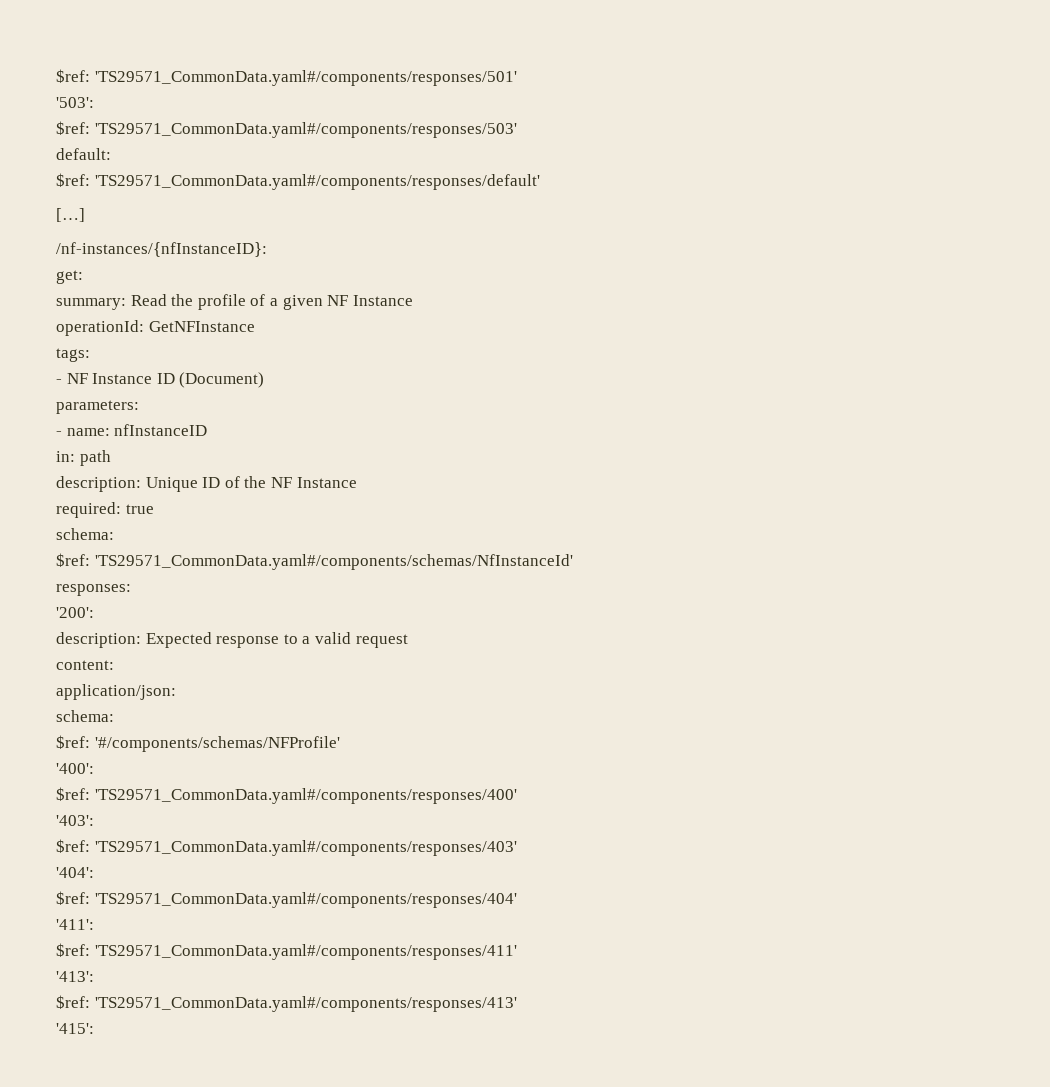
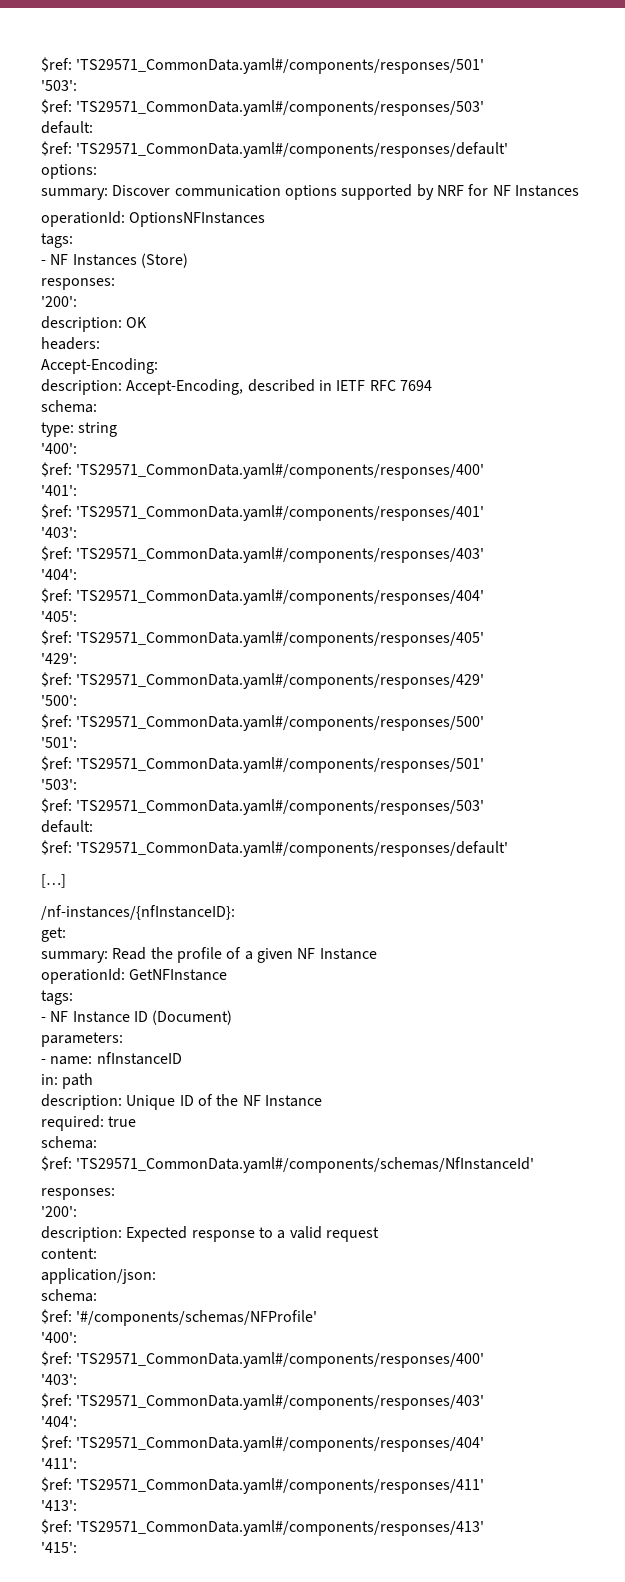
[56,69,517,86] [56,97,94,108] [56,121,517,138] [56,148,111,160] [56,173,540,190] $ref: 'TS29571_CommonData.yaml#/components/responses/501' // '503': // $ref: 'TS29571_CommonData.yaml#/components/responses/503' // default: // $ref: 'TS29571_CommonData.yaml#/components/responses/default' -> [41,57,485,74] [41,80,77,91] [41,99,485,116] [41,121,93,134] [41,141,509,158] [41,164,97,179] [41,184,579,200] [41,211,266,227] [41,233,73,248] [41,253,188,268] [41,278,115,290] [41,296,77,307] [41,316,148,332] [41,337,100,350] [41,358,158,374] [41,379,432,395] [41,400,97,413] [41,422,118,437] [41,443,77,454] [41,462,485,479] [41,485,77,496] [41,504,485,521] [41,527,77,538] [41,546,485,563] [41,569,77,580] [41,588,485,605] [41,611,77,622] [41,630,485,647] [41,653,77,664] [41,672,485,689] [41,695,77,706] [41,714,485,731] [41,737,77,748] [41,756,485,773] [41,779,77,790] [41,798,485,815] [41,820,93,833] [41,840,509,857] $ref: 'TS29571_CommonData.yaml#/components/responses/501' // '503': // $ref: 'TS29571_CommonData.yaml#/components/responses/503' // default: // $ref: 'TS29571_CommonData.yaml#/components/responses/default' // options: // summary: Discover communication options supported by NRF for NF Instances // operationId: OptionsNFInstances // tags: // - NF Instances (Store) // responses: // '200': // description: OK // headers: // Accept-Encoding: // description: Accept-Encoding, described in IETF RFC 7694 // schema: // type: string // '400': // $ref: 'TS29571_CommonData.yaml#/components/responses/400' // '401': // $ref: 'TS29571_CommonData.yaml#/components/responses/401' // '403': // $ref: 'TS29571_CommonData.yaml#/components/responses/403' // '404': // $ref: 'TS29571_CommonData.yaml#/components/responses/404' // '405': // $ref: 'TS29571_CommonData.yaml#/components/responses/405' // '429': // $ref: 'TS29571_CommonData.yaml#/components/responses/429' // '500': // $ref: 'TS29571_CommonData.yaml#/components/responses/500' // '501': // $ref: 'TS29571_CommonData.yaml#/components/responses/501' // '503': // $ref: 'TS29571_CommonData.yaml#/components/responses/503' // default: // $ref: 'TS29571_CommonData.yaml#/components/responses/default'

